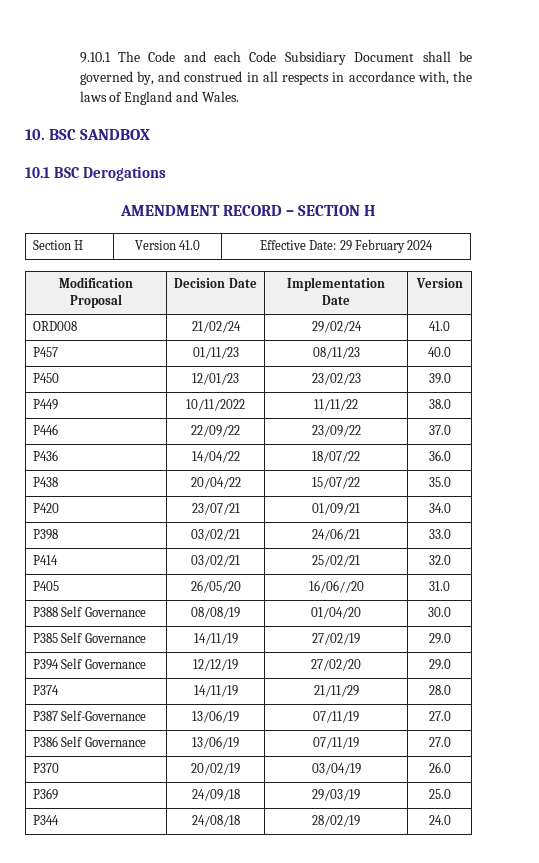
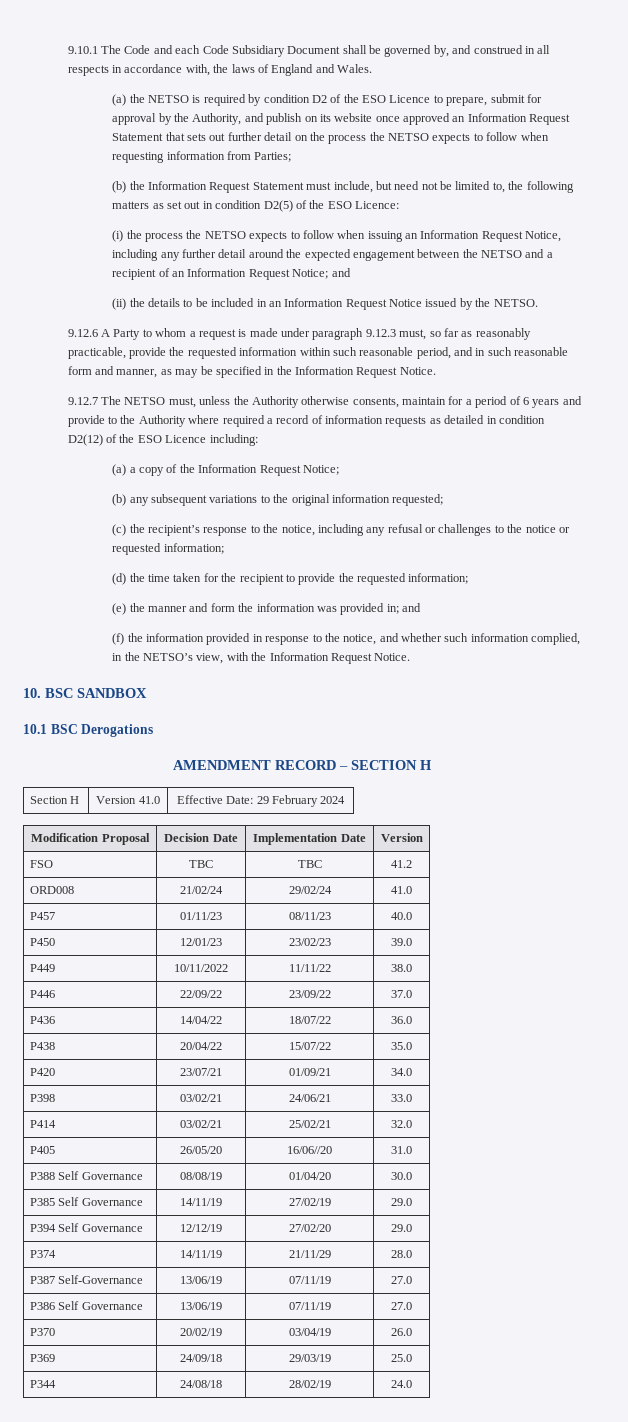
(239, 96) none -> [112,94,542,106] [112,113,571,125] [112,132,549,144] [112,151,292,163] [112,181,574,193] [112,200,400,212] [112,230,562,242] [112,249,553,261] [112,268,351,280] [112,298,538,310] [67,328,531,340] [67,347,569,359] [67,366,436,378] [67,396,582,408] [67,415,545,427] [67,434,258,446] [112,464,339,476] [112,494,444,506] [112,524,570,536] [112,543,224,555] [112,573,469,585] [112,603,422,615] [112,633,581,645] [112,652,411,664] // (a) the NETSO is required by condition D2 of the ESO Licence to prepare, submit for approval by the Authority, and publish on its website once approved an Information Request Statement that sets out further detail on the process the NETSO expects to follow when requesting information from Parties; // (b) the Information Request Statement must include, but need not be limited to, the following matters as set out in condition D2(5) of the ESO Licence: // (i) the process the NETSO expects to follow when issuing an Information Request Notice, including any further detail around the expected engagement between the NETSO and a recipient of an Information Request Notice; and // (ii) the details to be included in an Information Request Notice issued by the NETSO. // 9.12.6 A Party to whom a request is made under paragraph 9.12.3 must, so far as reasonably practicable, provide the requested information within such reasonable period, and in such reasonable form and manner, as may be specified in the Information Request Notice. // 9.12.7 The NETSO must, unless the Authority otherwise consents, maintain for a period of 6 years and provide to the Authority where required a record of information requests as detailed in condition D2(12) of the ESO Licence including: // (a) a copy of the Information Request Notice; // (b) any subsequent variations to the original information requested; // (c) the recipient’s response to the notice, including any refusal or challenges to the notice or requested information; // (d) the time taken for the recipient to provide the requested information; // (e) the manner and form the information was provided in; and // (f) the information provided in response to the notice, and whether such information complied, in the NETSO’s view, with the Information Request Notice.
(463, 283) none -> [29,860,53,868] [189,860,213,868] [297,860,322,868] [391,860,412,868] // FSO | TBC | TBC | 41.2

